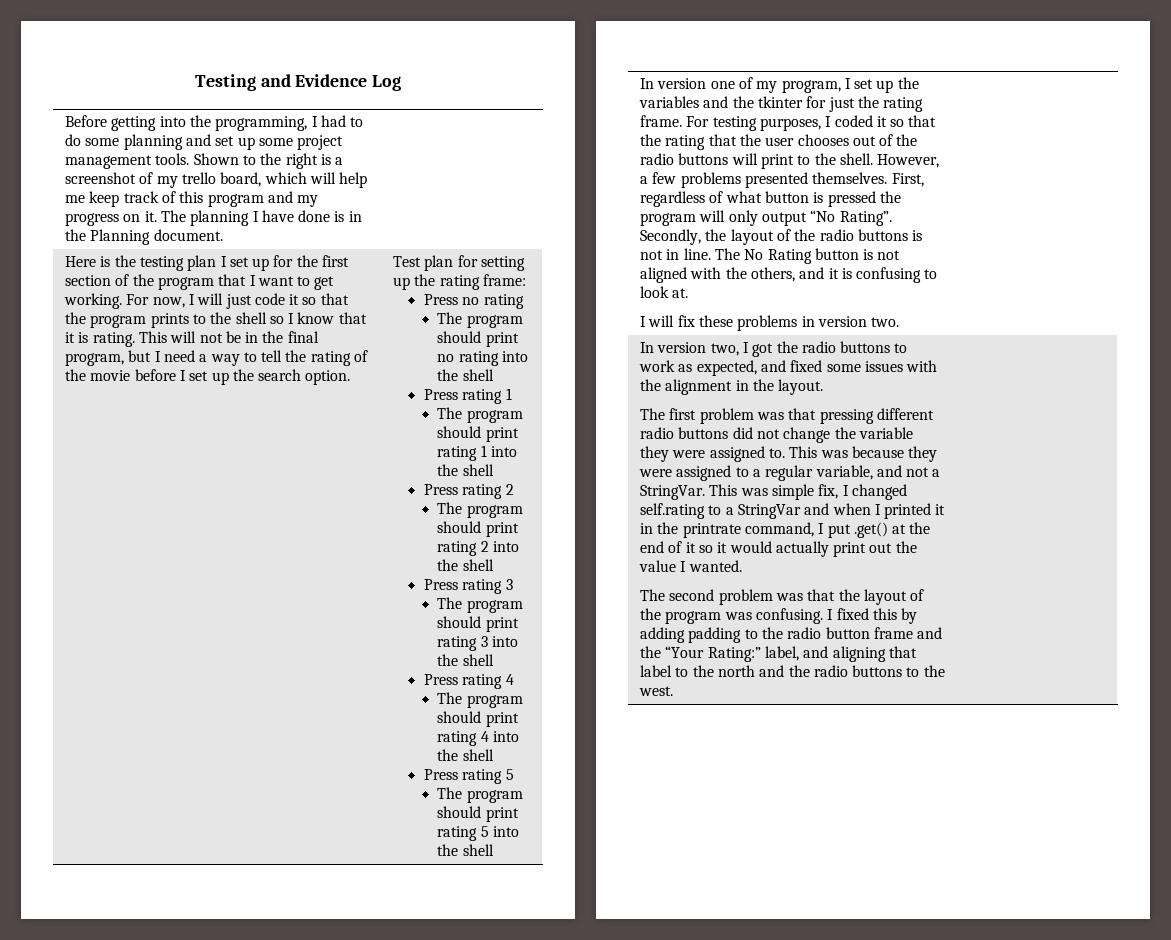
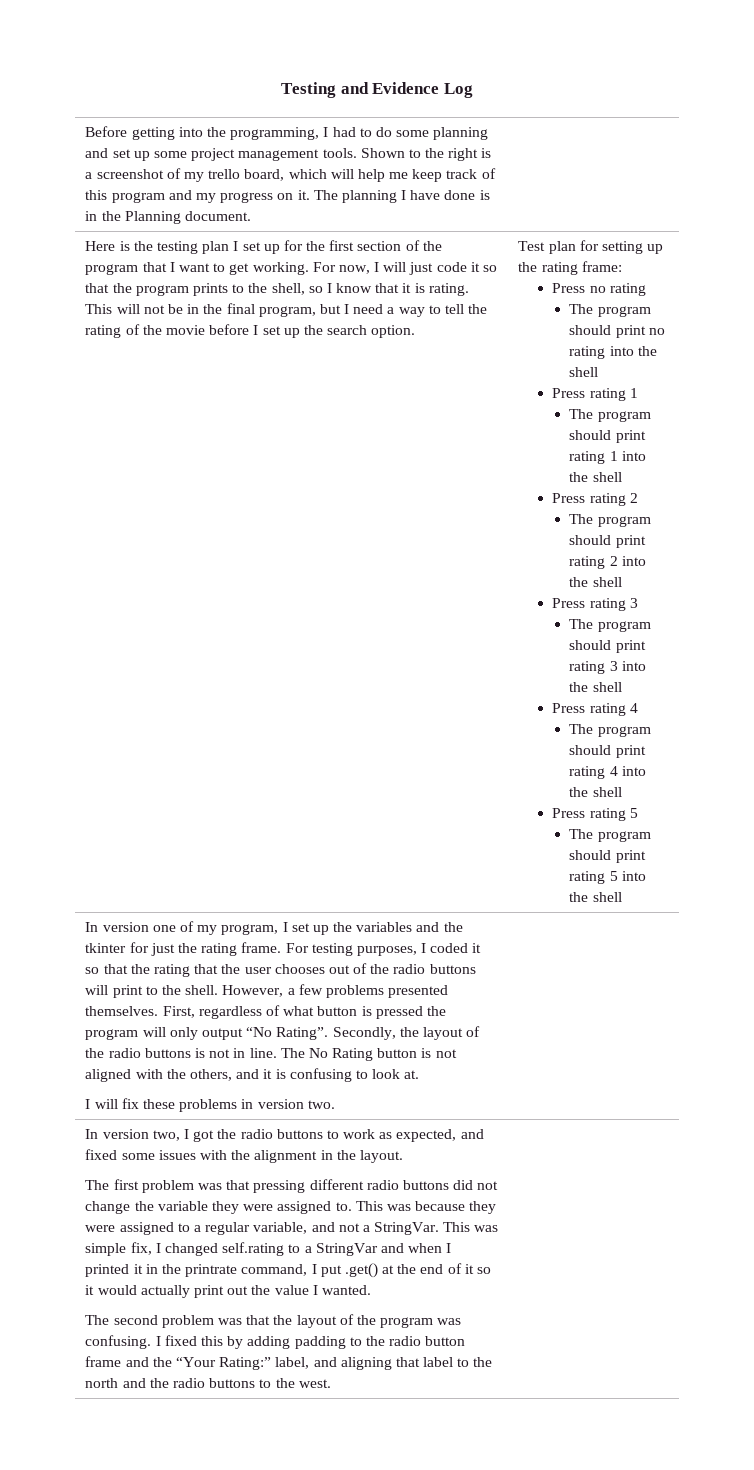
[235,312,267,324] shell -> [271,283,305,295] shell,

